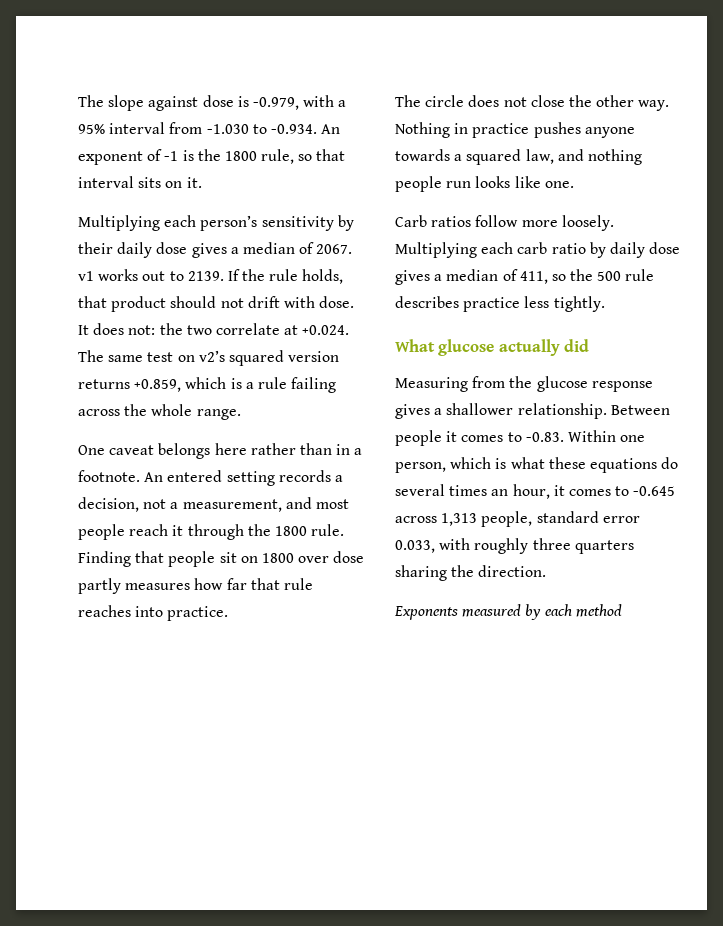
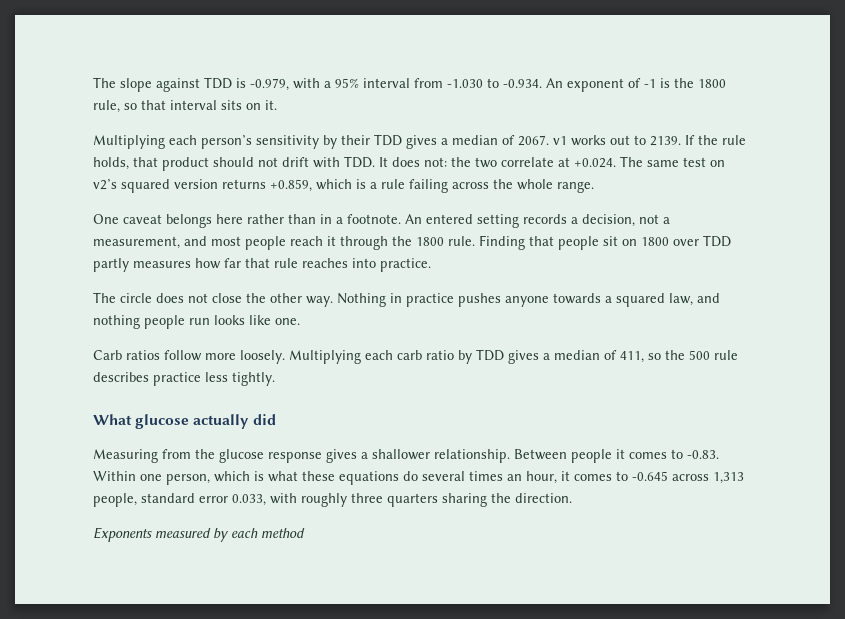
[202,95,234,107] dose -> [204,77,232,89] TDD
[117,242,188,258] daily dose -> [374,134,402,146] TDD
[319,296,355,308] dose. -> [344,156,375,168] TDD.
[333,551,365,563] dose -> [703,235,731,247] TDD
[609,242,681,258] daily dose -> [476,349,504,361] TDD

